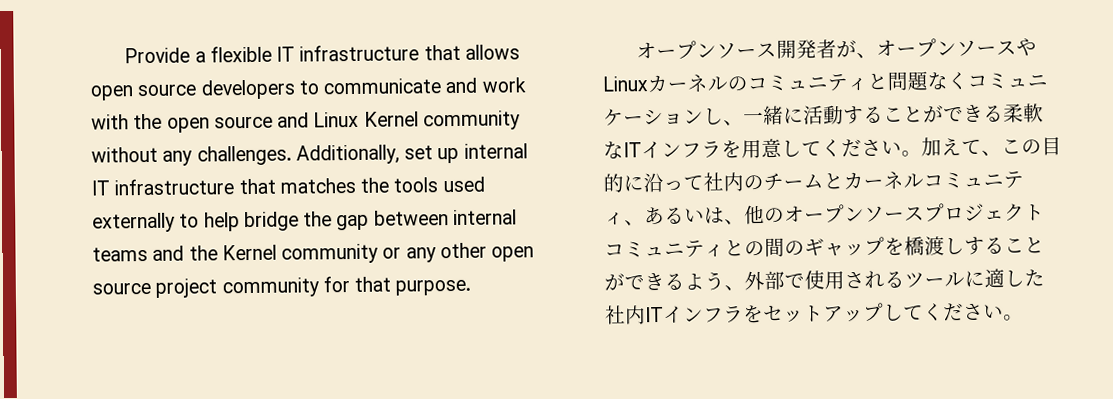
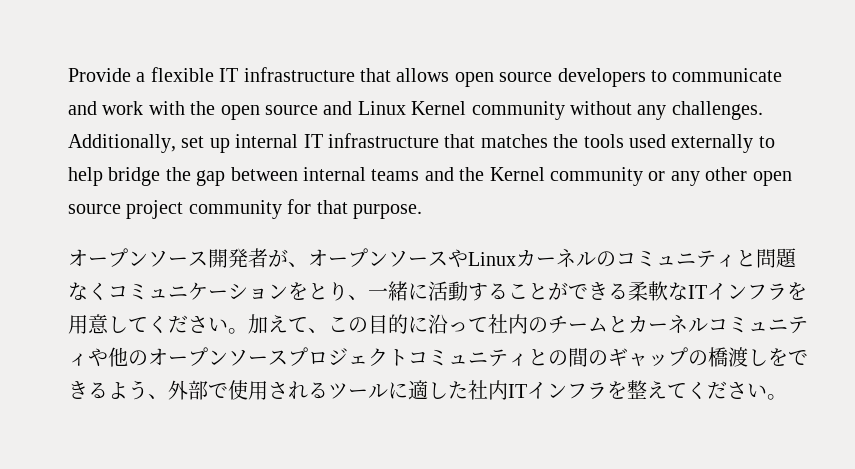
[703,107,724,125] し -> [288,282,348,301] をとり
[624,206,745,226] 、あるいは、 -> [88,348,108,367] や
[884,236,1045,256] [604,273,625,291] を橋渡しすることが -> [688,347,788,367] の橋渡しを
[763,302,904,323] セットアップし -> [627,380,667,399] 整え

